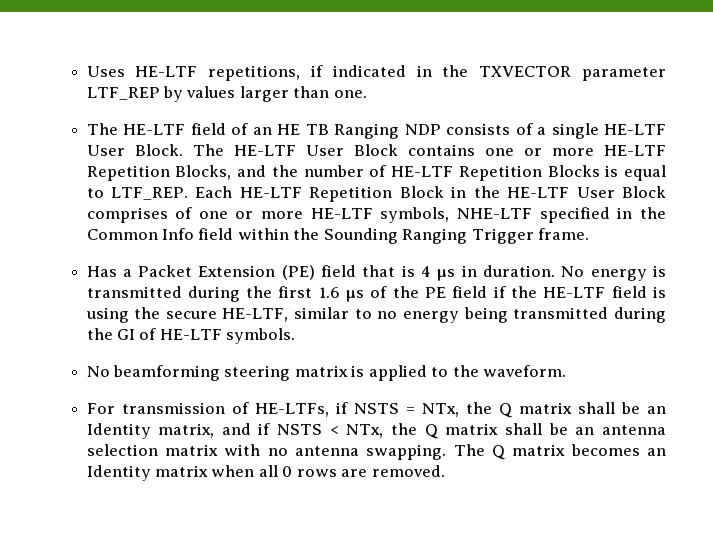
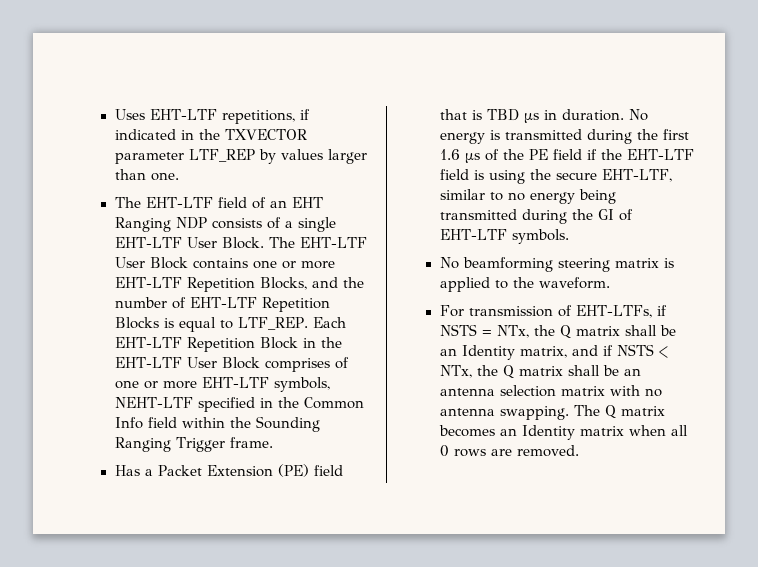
[135,66,198,77] HE-LTF -> [149,109,217,120] EHT-LTF
[123,124,186,135] HE-LTF -> [145,197,213,208] EHT-LTF
[277,124,329,135] HE TB -> [291,197,323,208] EHT
[604,124,667,135] HE-LTF -> [114,237,182,248] EHT-LTF
[233,145,296,156] HE-LTF -> [299,237,367,248] EHT-LTF
[604,145,667,156] HE-LTF -> [114,277,182,288] EHT-LTF
[391,166,454,177] HE-LTF -> [189,297,257,308] EHT-LTF
[239,187,302,198] HE-LTF -> [114,337,182,348] EHT-LTF
[507,187,570,198] HE-LTF -> [114,357,182,368] EHT-LTF
[310,207,533,223] HE-LTF symbols, NHE-LTF -> [201,377,330,392] [114,397,193,408] EHT-LTF symbols, NEHT-LTF
[421,266,432,277] 4 -> [486,109,519,121] TBD
[543,287,606,298] HE-LTF -> [626,149,694,160] EHT-LTF
[222,308,289,322] HE-LTF, -> [601,169,672,182] EHT-LTF,
[159,329,222,340] HE-LTF -> [439,229,507,240] EHT-LTF
[254,403,329,417] HE-LTFs, -> [575,305,652,318] EHT-LTFs,

